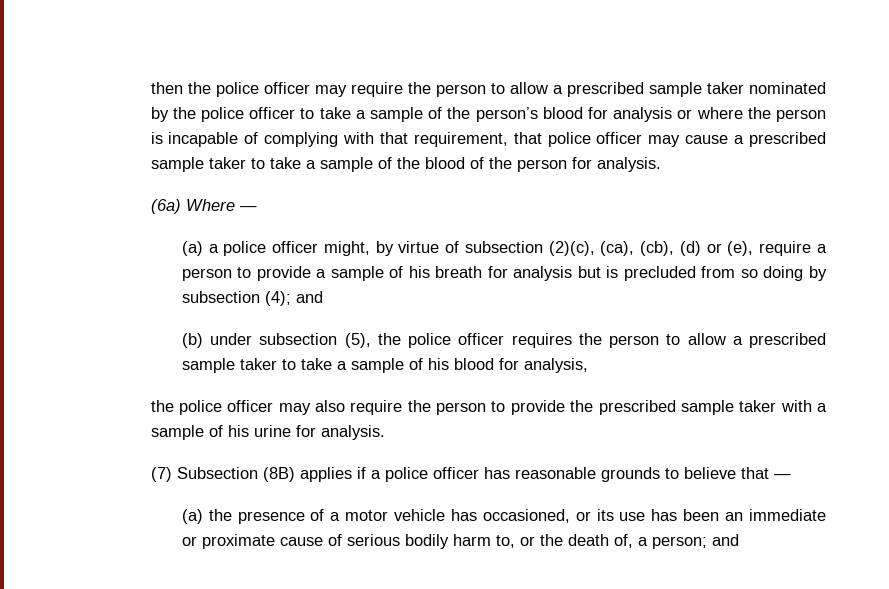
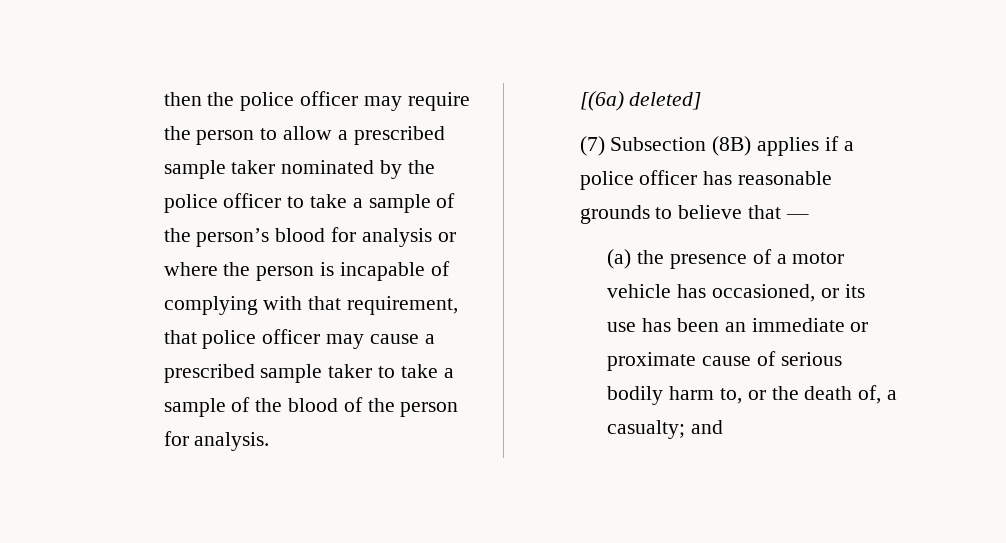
[150,199,257,214] [181,241,828,256] [181,266,828,281] [181,291,323,306] [181,333,826,348] [181,358,588,373] [150,400,827,415] [150,425,385,440] (6a) Where — // (a) a police officer might, by virtue of subsection (2)(c), (ca), (cb), (d) or (e), require a person to provide a sample of his breath for analysis but is precluded from so doing by subsection (4); and // (b) under subsection (5), the police officer requires the person to allow a prescribed sample taker to take a sample of his blood for analysis, // the police officer may also require the person to provide the prescribed sample taker with a sample of his urine for analysis. -> [579,91,702,111] [(6a) deleted]
[651,536,707,549] person; -> [607,420,686,439] casualty;

